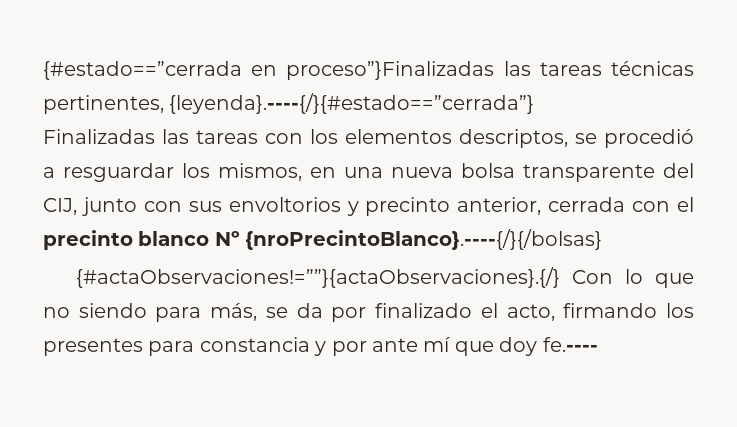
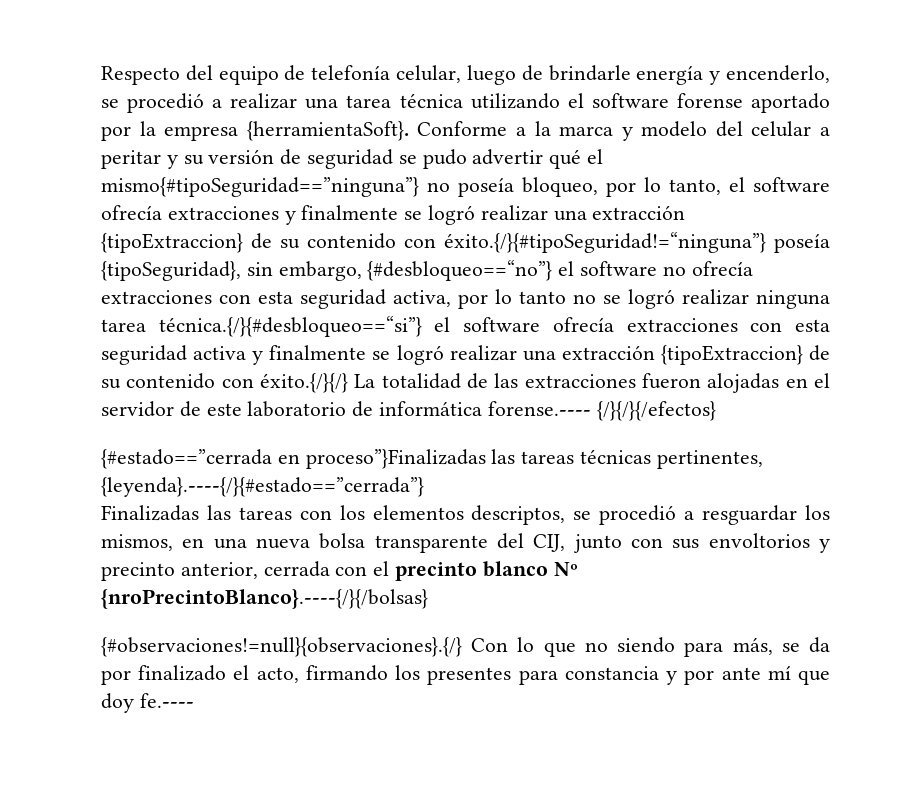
(43, 70) none -> [101,65,831,85] [101,93,830,113] [101,121,831,141] [101,149,604,169] [101,177,830,197] [101,205,686,225] [101,232,830,253] [101,260,753,281] [101,289,830,309] [101,316,830,337] [101,345,830,365] [101,373,830,393] [101,401,716,421] Respecto del equipo de telefonía celular, luego de brindarle energía y encenderlo, se procedió a realizar una tarea técnica utilizando el software forense aportado por la empresa {herramientaSoft}. Conforme a la marca y modelo del celular a peritar y su versión de seguridad se pudo advertir qué el mismo{#tipoSeguridad==”ninguna”} no poseía bloqueo, por lo tanto, el software ofrecía extracciones y finalmente se logró realizar una extracción {tipoExtraccion} de su contenido con éxito.{/}{#tipoSeguridad!=“ninguna”} poseía {tipoSeguridad}, sin embargo, {#desbloqueo==“no”} el software no ofrecía extracciones con esta seguridad activa, por lo tanto no se logró realizar ninguna tarea técnica.{/}{#desbloqueo==“si”} el software ofrecía extracciones con esta seguridad activa y finalmente se logró realizar una extracción {tipoExtraccion} de su contenido con éxito.{/}{/} La totalidad de las extracciones fueron alojadas en el servidor de este laboratorio de informática forense.---- {/}{/}{/efectos} //
[76,267,561,288] {#actaObservaciones!=””}{actaObservaciones}.{/} -> [101,637,462,657] {#observaciones!=null}{observaciones}.{/}

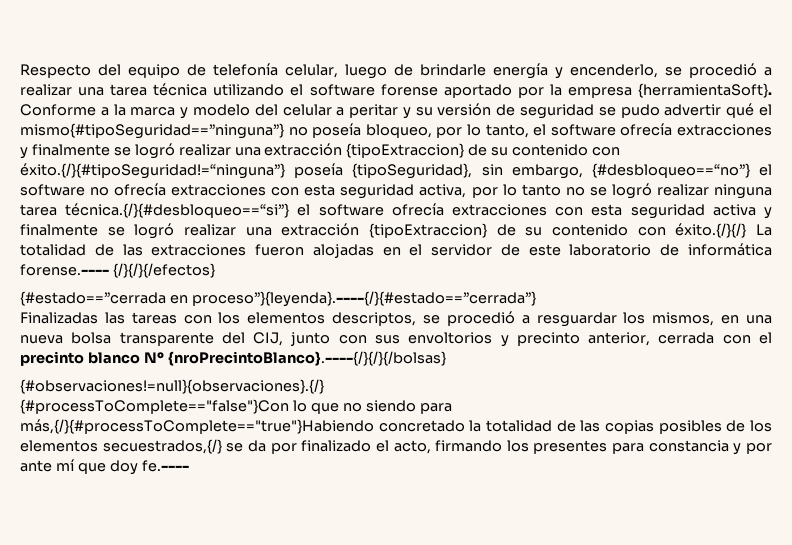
[305,449,763,469] [101,477,424,497] proceso”}Finalizadas las tareas técnicas pertinentes, {leyenda}.----{/}{#estado==”cerrada”} -> [191,291,536,307] proceso”}{leyenda}.----{/}{#estado==”cerrada”}
[101,589,428,609] {nroPrecintoBlanco}.----{/}{/bolsas} -> [167,351,446,366] {nroPrecintoBlanco}.----{/}{/}{/bolsas}
[471,638,509,652] Con -> [20,399,289,414] // {#processToComplete=="false"}Con
[732,637,773,655] más, -> [20,419,772,434] [20,439,222,454] más,{/}{#processToComplete=="true"}Habiendo concretado la totalidad de las copias posibles de los elementos secuestrados,{/}

